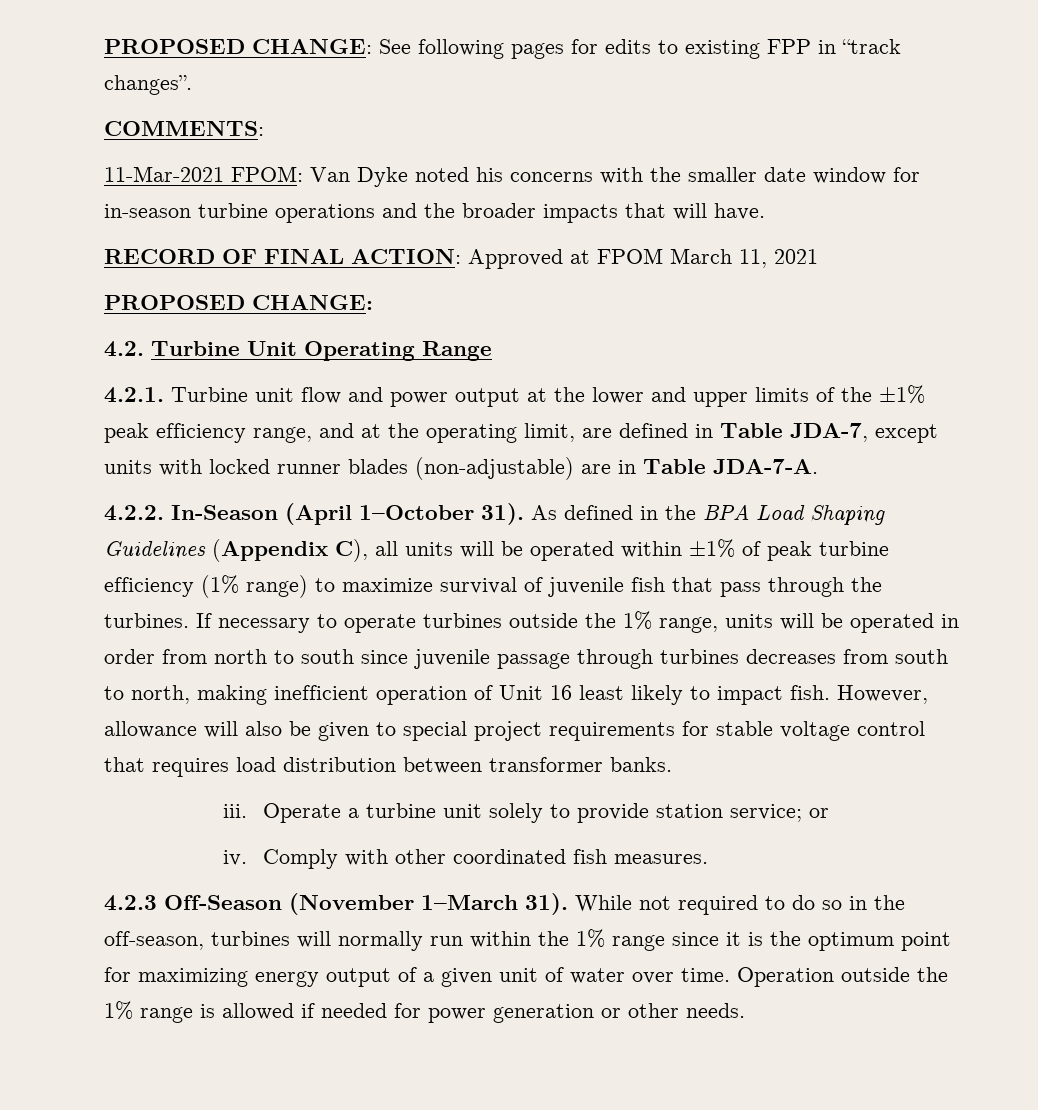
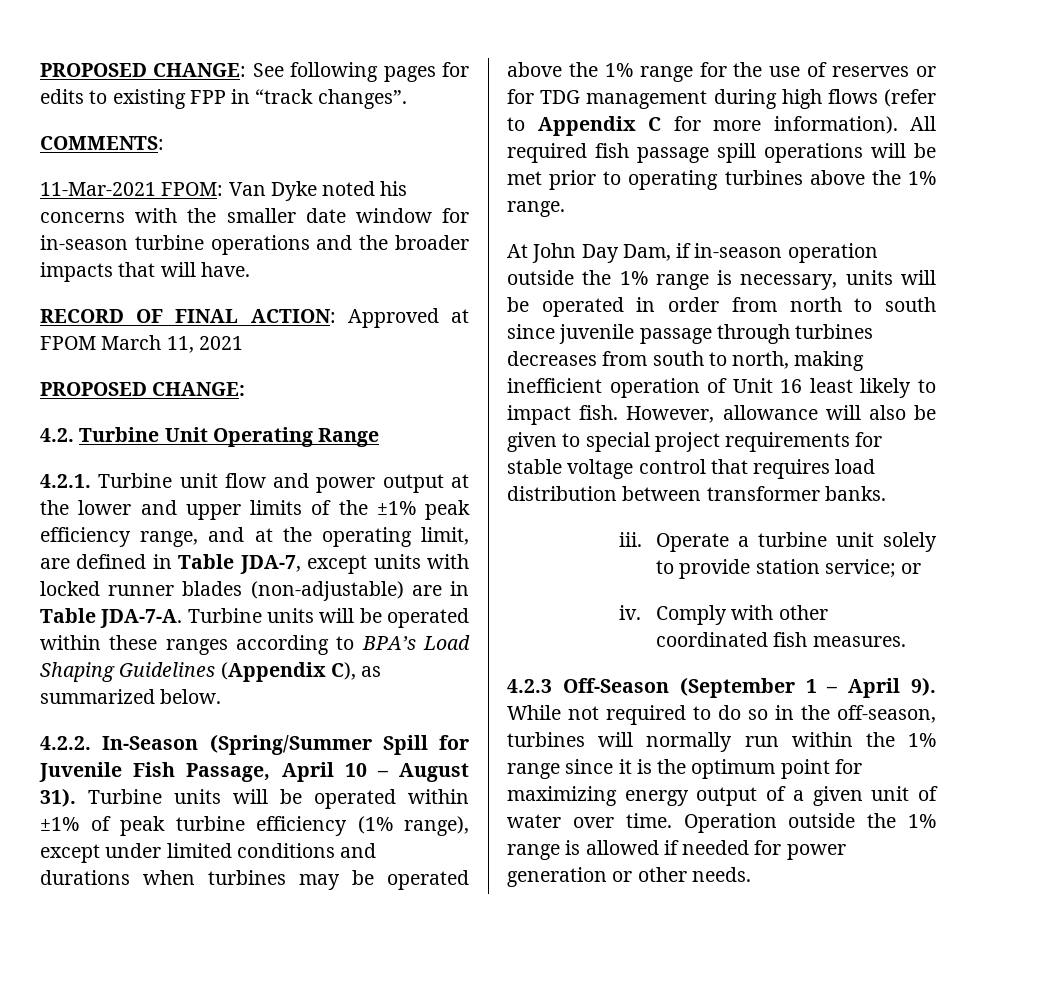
[104,503,749,525] // 4.2.2. In-Season (April 1–October 31). As defined in the BPA -> [187,608,469,628] [40,635,416,655] Turbine units will be operated within these ranges according to BPA’s
[375,541,398,556] all -> [361,666,382,677] [40,689,222,704] [40,734,469,755] [39,762,470,782] [40,788,162,807] as summarized below. // 4.2.2. In-Season (Spring/Summer Spill for Juvenile Fish Passage, April 10 – August 31). Turbine
[246,575,882,598] [104,611,718,633] range) to maximize survival of juvenile fish that pass through the turbines. If necessary to operate turbines outside the 1% range, -> [404,816,469,836] [40,843,377,863] [40,870,469,890] [507,62,936,82] [507,89,936,109] [507,116,936,136] [507,143,936,163] [507,170,936,190] [507,201,565,217] [507,243,878,263] [507,270,838,290] range), except under limited conditions and durations when turbines may be operated above the 1% range for the use of reserves or for TDG management during high flows (refer to Appendix C for more information). All required fish passage spill operations will be met prior to operating turbines above the 1% range. // At John Day Dam, if in-season operation outside the 1% range is necessary,
[289,893,568,915] (November 1–March 31). -> [679,677,936,698] (September 1 – April 9).

